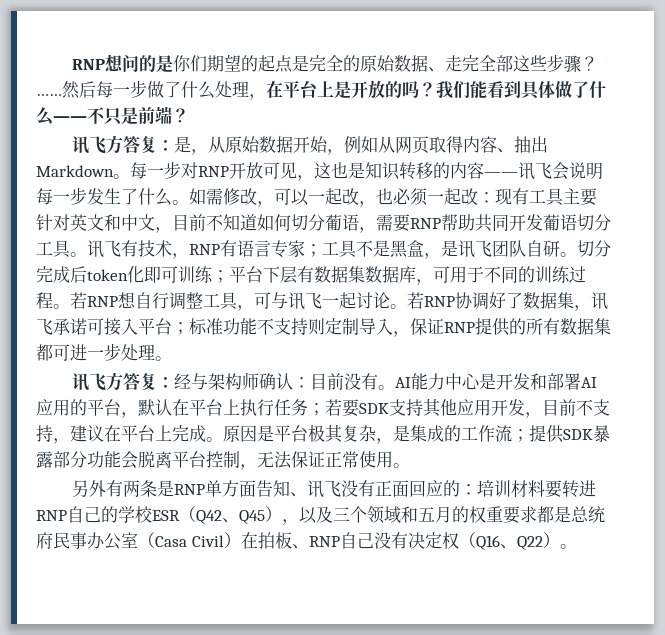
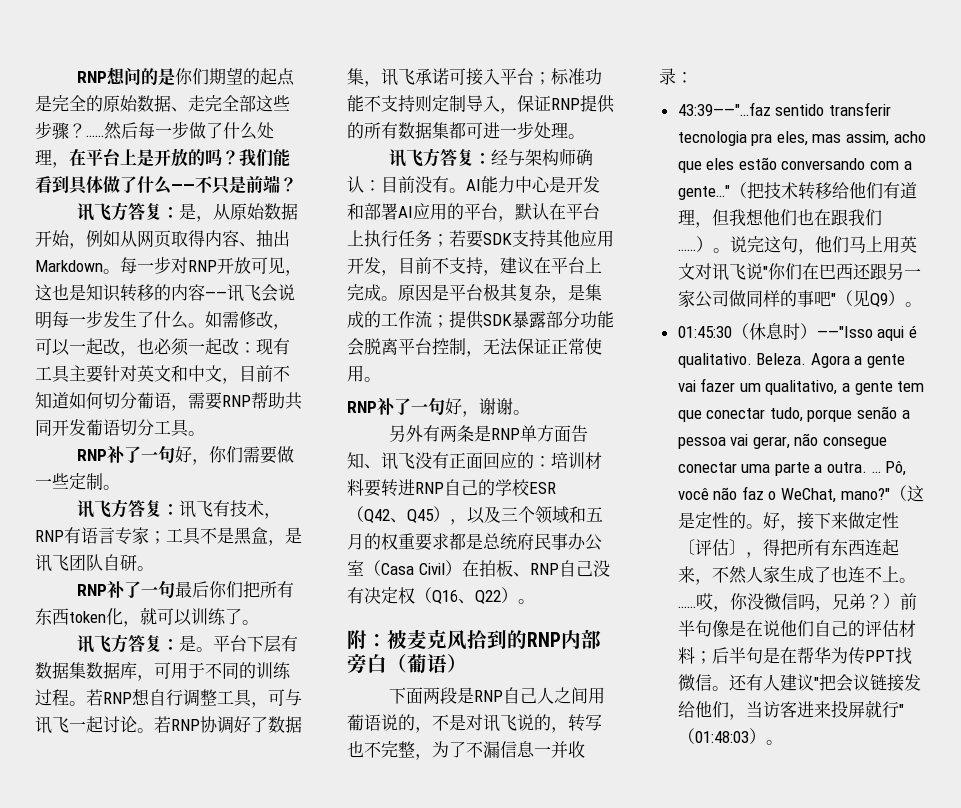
(87, 254) none -> [77,445,295,465] [35,473,120,490] [77,499,180,518] // RNP补了一句好，你们需要做一些定制。 // 讯飞方答复：
[577,240,611,257] [36,266,229,283] 切分完成后token化即可训练； -> [77,580,295,599] [35,607,259,627] [77,634,214,653] // RNP补了一句最后你们把所有东西token化，就可以训练了。 // 讯飞方答复：是。
(410, 465) none -> [347,397,530,417] // RNP补了一句好，谢谢。
(577, 546) none -> [347,629,601,650] [347,654,467,673] [389,687,606,704] [347,714,602,733] [347,741,585,760] [659,68,693,85] [677,102,891,116] [677,131,926,146] [677,157,912,173] [677,182,917,200] [677,209,882,228] [677,236,917,255] [677,263,921,281] [677,290,922,308] [677,323,917,341] [677,353,906,368] [677,378,925,395] [677,406,910,422] [677,433,888,449] [677,461,907,476] [677,485,924,503] [677,512,899,531] [677,539,899,558] [677,566,916,585] [677,593,917,612] [677,620,916,638] [677,647,912,665] [677,674,921,692] [677,700,904,720] [677,728,783,745] // 附：被麦克风拾到的RNP内部旁白（葡语） // 下面两段是RNP自己人之间用葡语说的，不是对讯飞说的，转写也不完整，为了不漏信息一并收录： // 43:39——"…faz sentido transferir tecnologia pra eles, mas assim, acho que eles estão conversando com a gente…"（把技术转移给他们有道理，但我想他们也在跟我们……）。说完这句，他们马上用英文对讯飞说"你们在巴西还跟另一家公司做同样的事吧"（见Q9）。 // 01:45:30（休息时）——"Isso aqui é qualitativo. Beleza. Agora a gente vai fazer um qualitativo, a gente tem que conectar tudo, porque senão a pessoa vai gerar, não consegue conectar uma parte a outra. … Pô, você não faz o WeChat, mano?"（这是定性的。好，接下来做定性〔评估〕，得把所有东西连起来，不然人家生成了也连不上。……哎，你没微信吗，兄弟？）前半句像是在说他们自己的评估材料；后半句是在帮华为传PPT找微信。还有人建议"把会议链接发给他们，当访客进来投屏就行"（01:48:03）。

